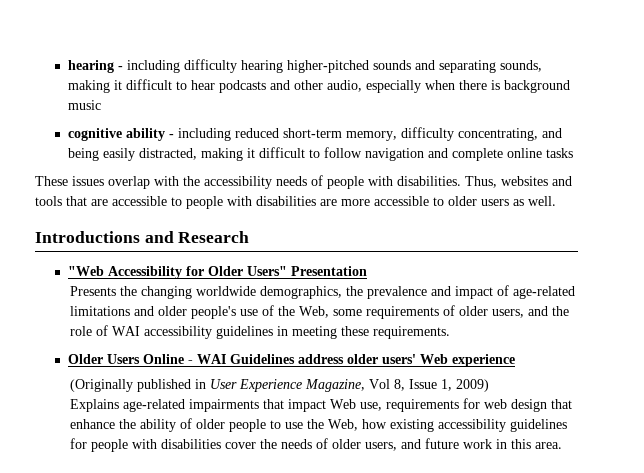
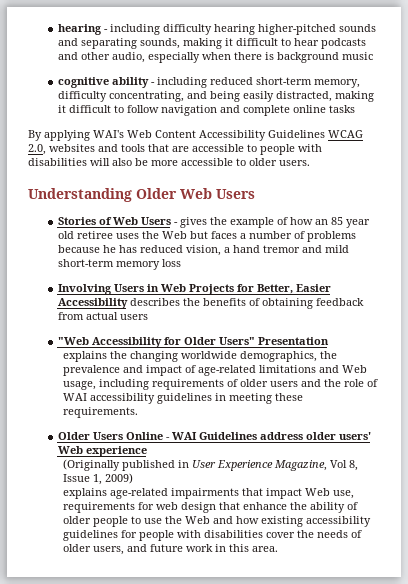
[35,175,497,189] These issues overlap with the accessibility needs of people with disabilities. Thus, -> [28,130,363,141] [28,144,46,155] By applying WAI's Web Content Accessibility Guidelines WCAG 2.0,
[320,199,337,206] are -> [90,158,148,166] will also be
[481,196,556,206] [35,231,250,243] users as well. // Introductions and Research -> [279,160,310,166] [28,188,255,202] [57,217,370,228] [57,231,356,242] [57,245,349,256] [57,259,181,270] [57,284,331,295] [57,298,364,309] [57,312,148,320] users. // Understanding Older Web Users // Stories of Web Users - gives the example of how an 85 year old retiree uses the Web but faces a number of problems because he has reduced vision, a hand tremor and mild short-term memory loss // Involving Users in Web Projects for Better, Easier Accessibility describes the benefits of obtaining feedback from actual users
[70,286,117,296] Presents -> [62,351,107,362] explains
[158,305,363,319] older people's use of the Web, some -> [341,365,367,373] [62,379,149,390] Web usage, including
[492,309,525,318] users, -> [269,381,298,387] users
[70,399,120,412] Explains -> [62,488,107,499] explains
[328,419,359,431] Web, -> [184,516,233,524] Web and

